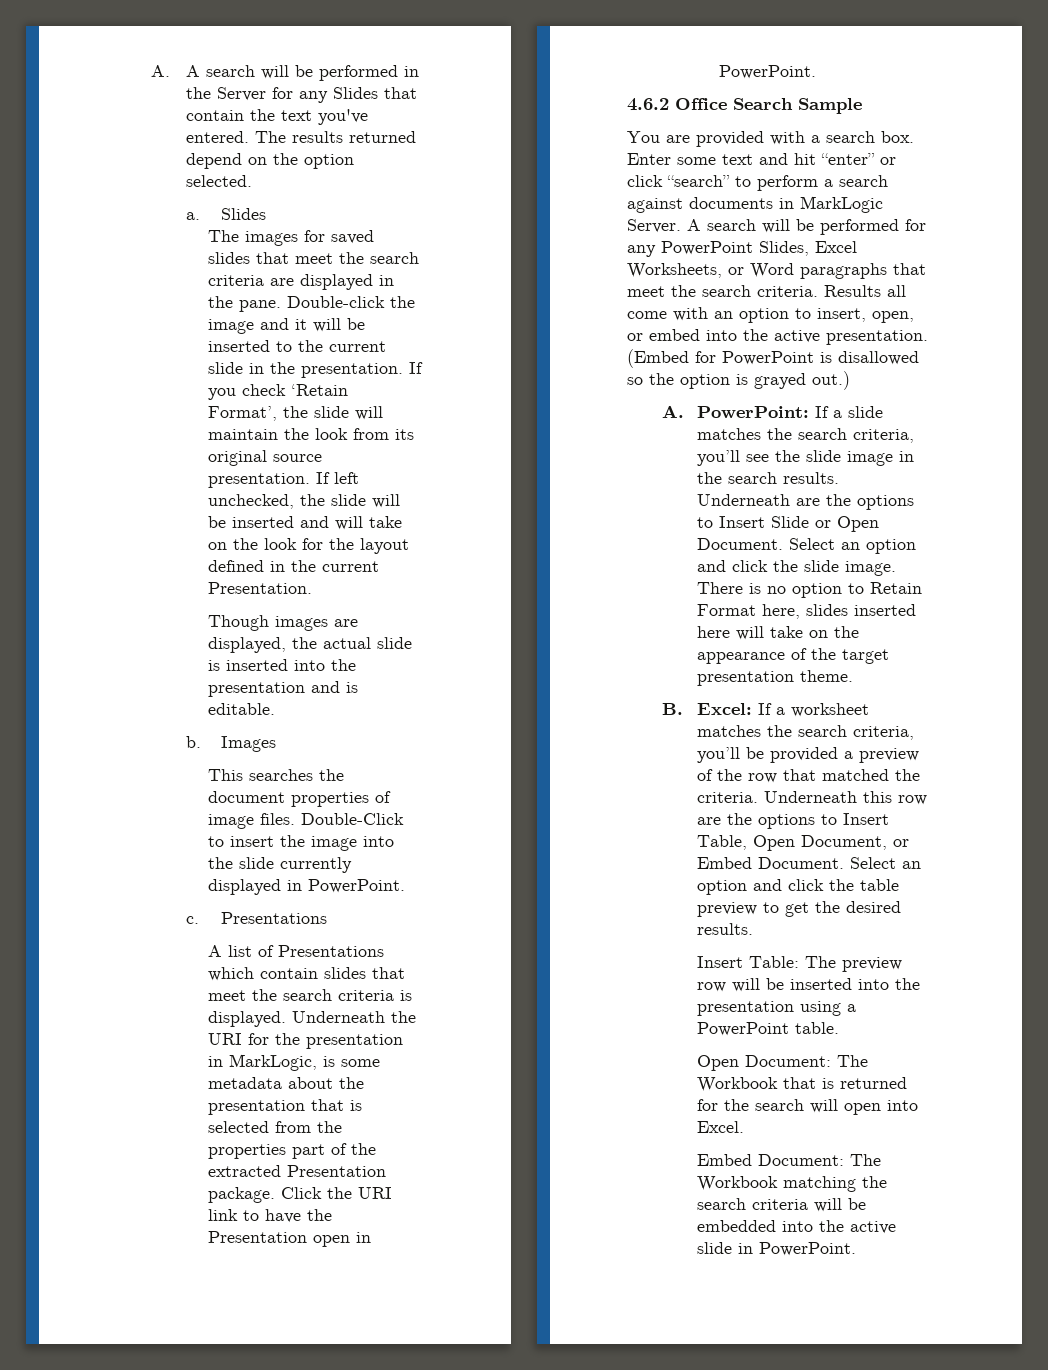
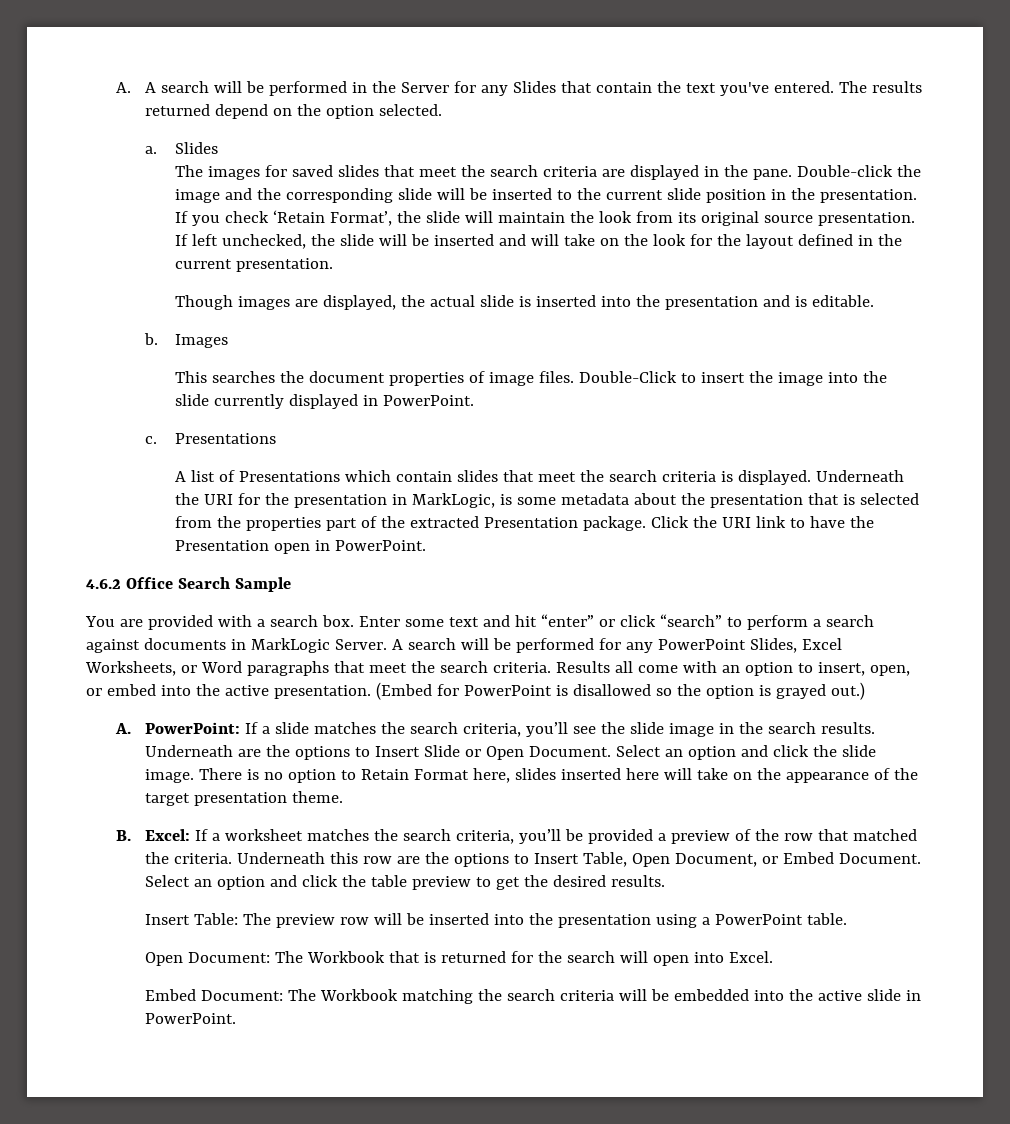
[294,319,307,330] it -> [256,188,432,203] the corresponding slide
(243, 368) none -> [705,189,766,203] position
[207,582,312,594] Presentation. -> [235,258,333,272] presentation.

